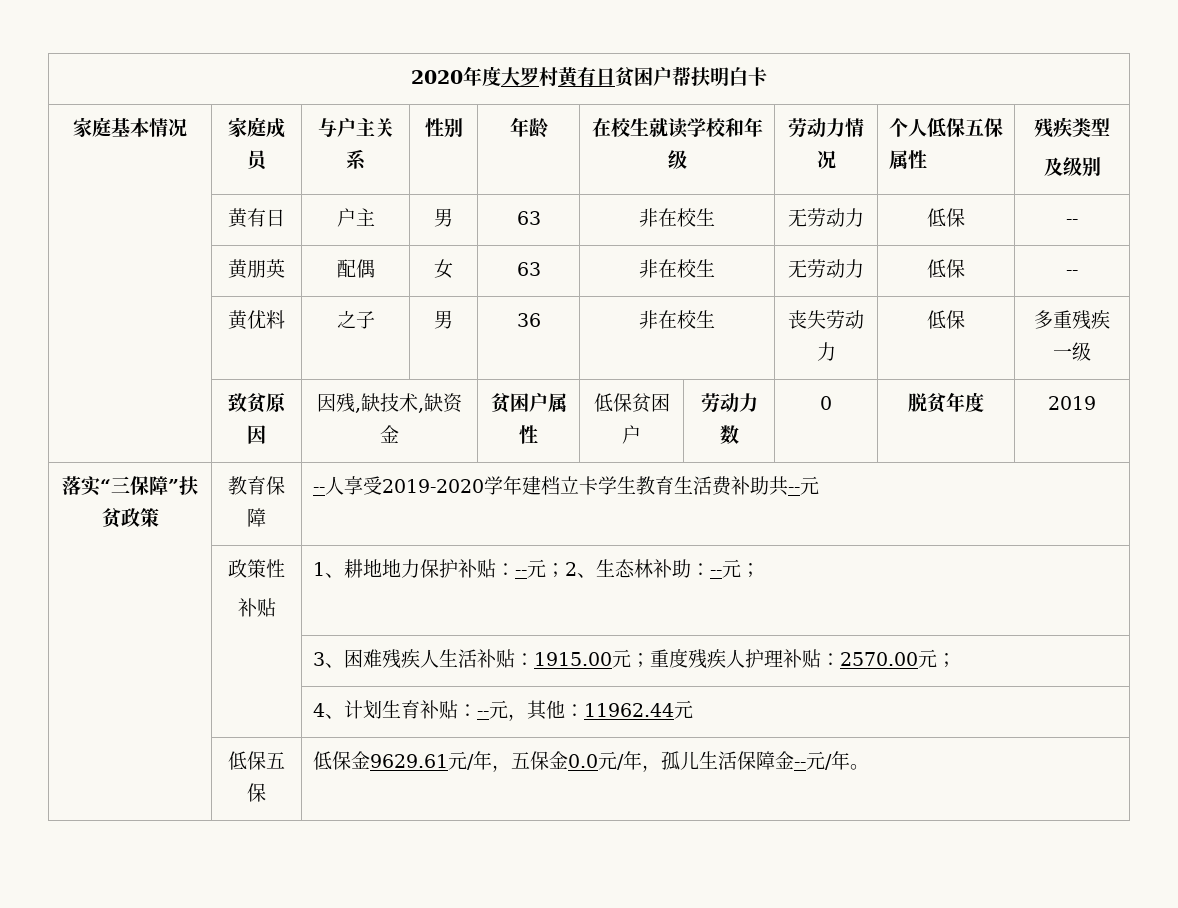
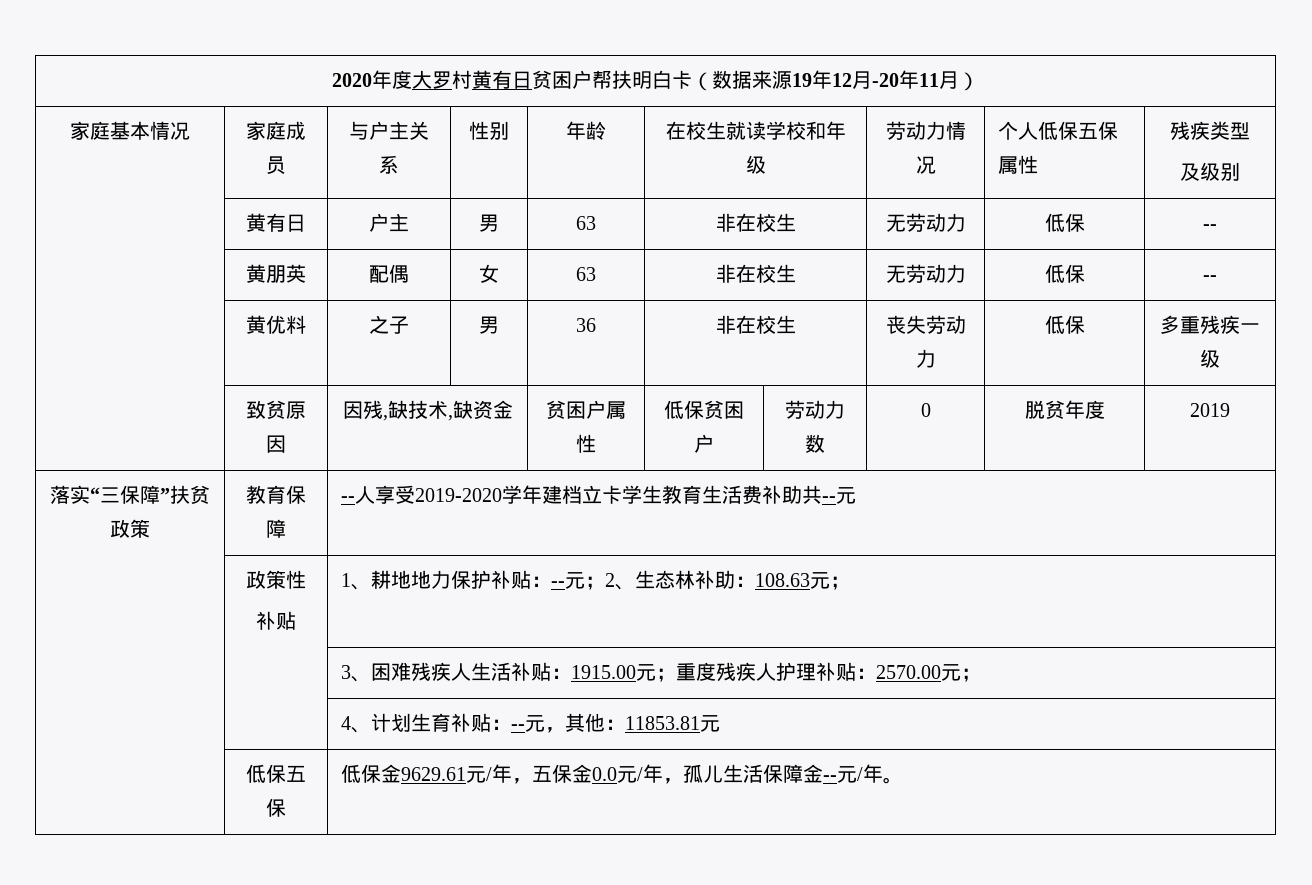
(767, 76) none -> [692,70,979,91] （数据来源19年12月-20年11月）
[709,570,722,576] -- -> [755,573,811,587] 108.63
[583,703,674,717] 11962.44 -> [625,716,701,730] 11853.81

